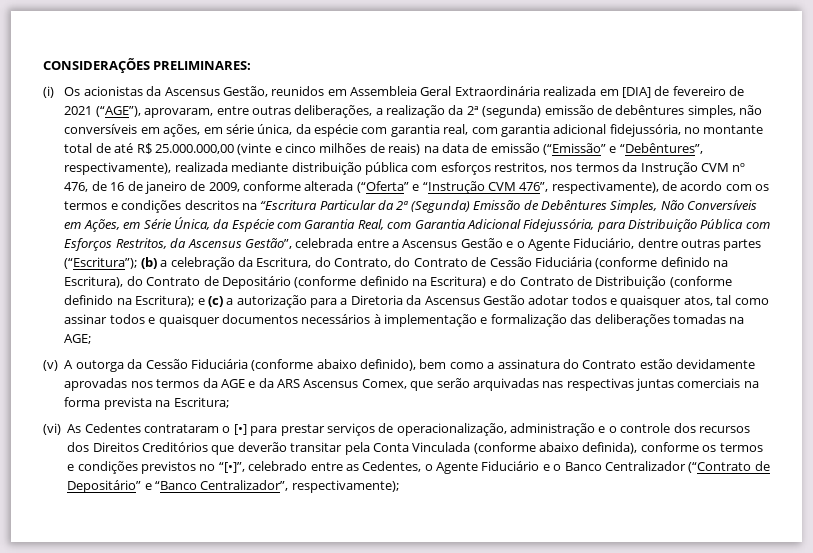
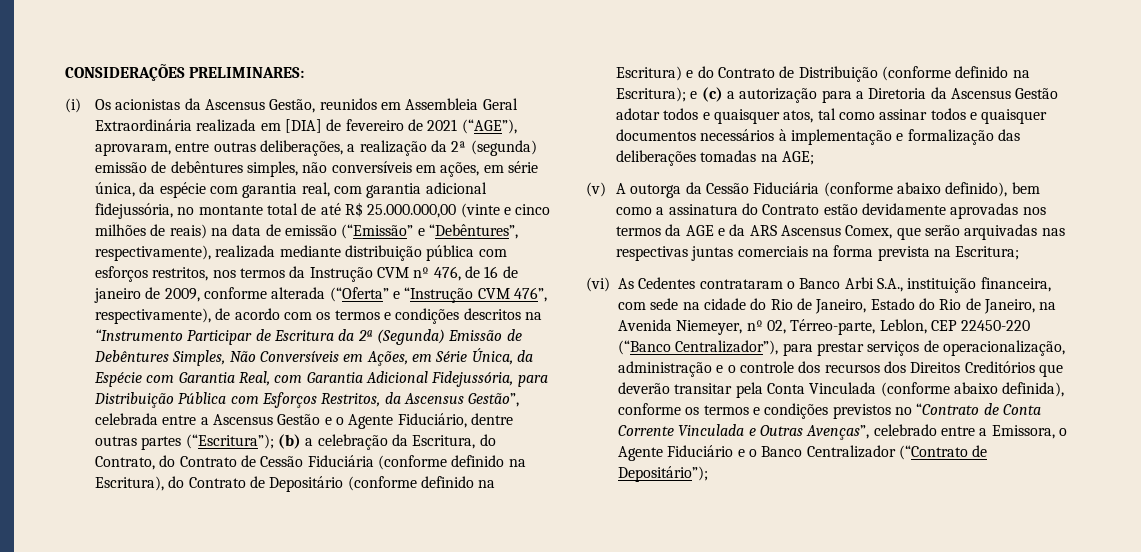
[260,200,376,210] “Escritura Particular -> [95,329,335,345] “Instrumento Participar de Escritura
[233,424,247,435] [•] -> [799,277,1051,293] [618,298,1057,314] [618,319,1031,335] [618,340,779,355] Banco Arbi S.A., instituição financeira, com sede na cidade do Rio de Janeiro, Estado do Rio de Janeiro, na Avenida Niemeyer, nº 02, Térreo-parte, Leblon, CEP 22450-220 (“Banco Centralizador”),
[218,461,422,473] “[•]”, celebrado entre as Cedentes, -> [916,403,1041,415] [618,424,1055,440] “Contrato de Conta Corrente Vinculada e Outras Avenças”, celebrado entre a Emissora,
[67,480,399,493] Depositário” e “Banco Centralizador”, respectivamente); -> [618,466,708,482] Depositário”);

